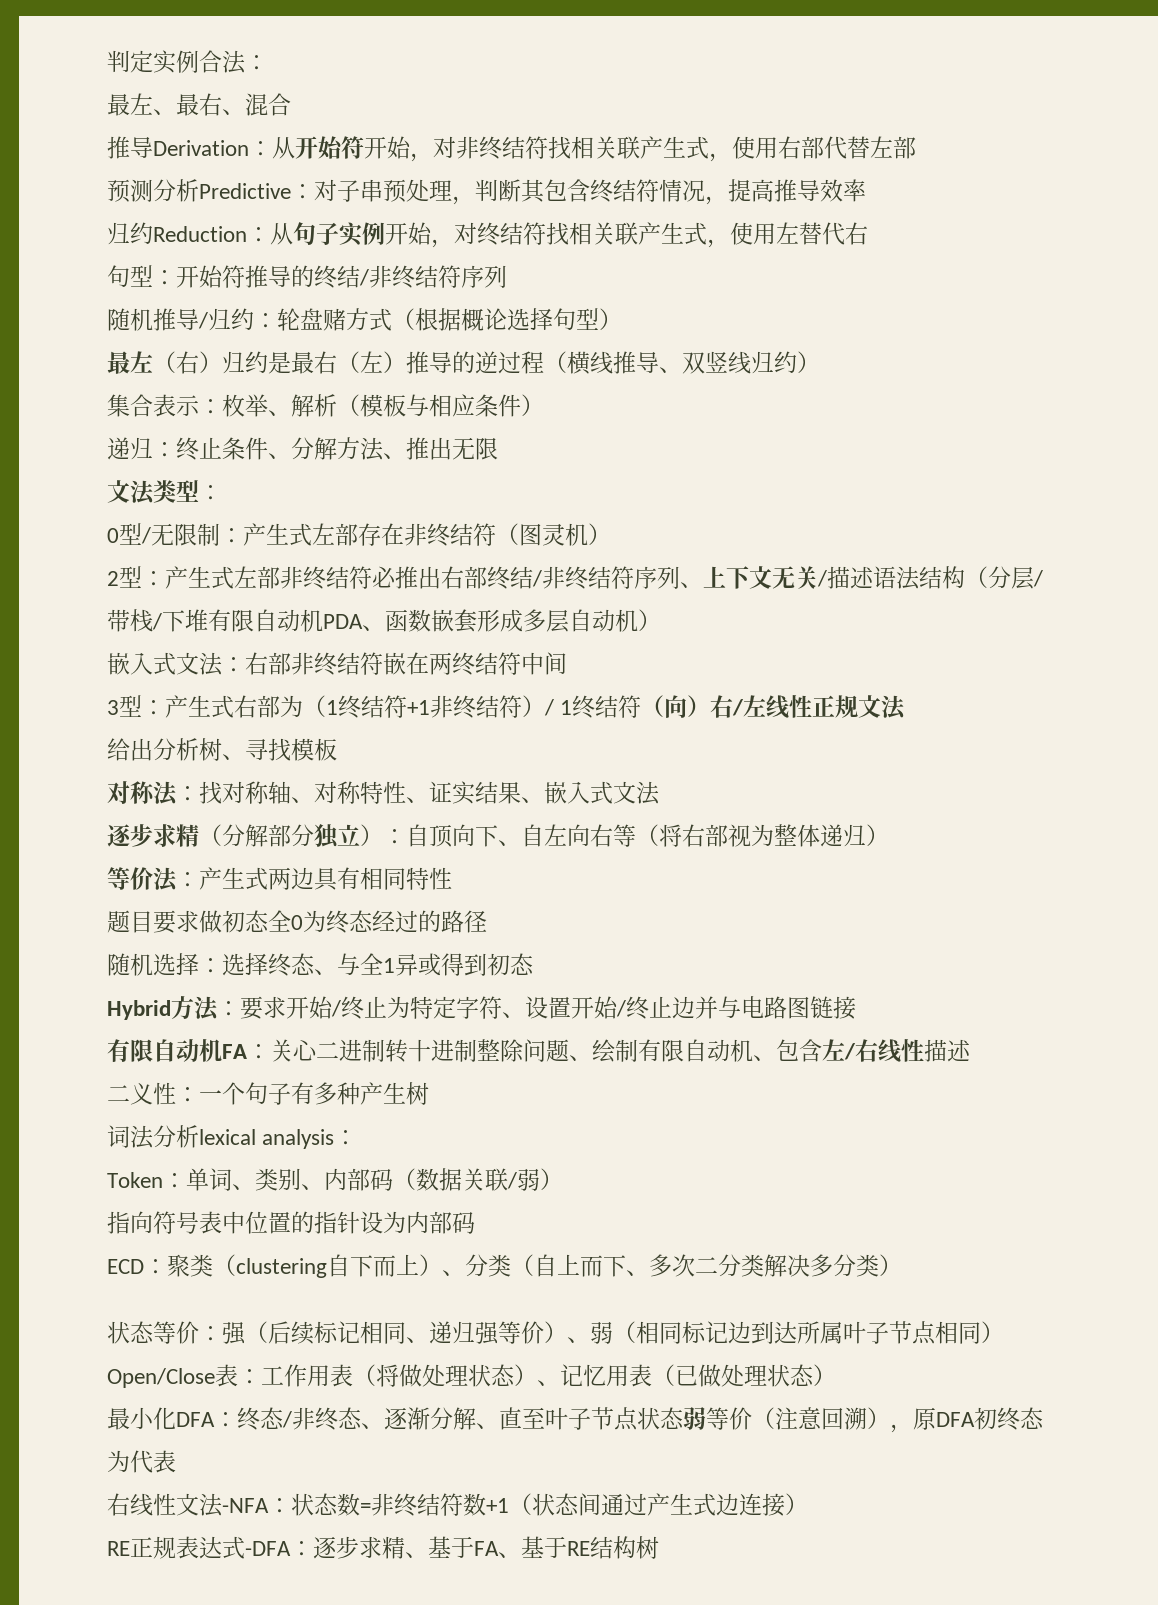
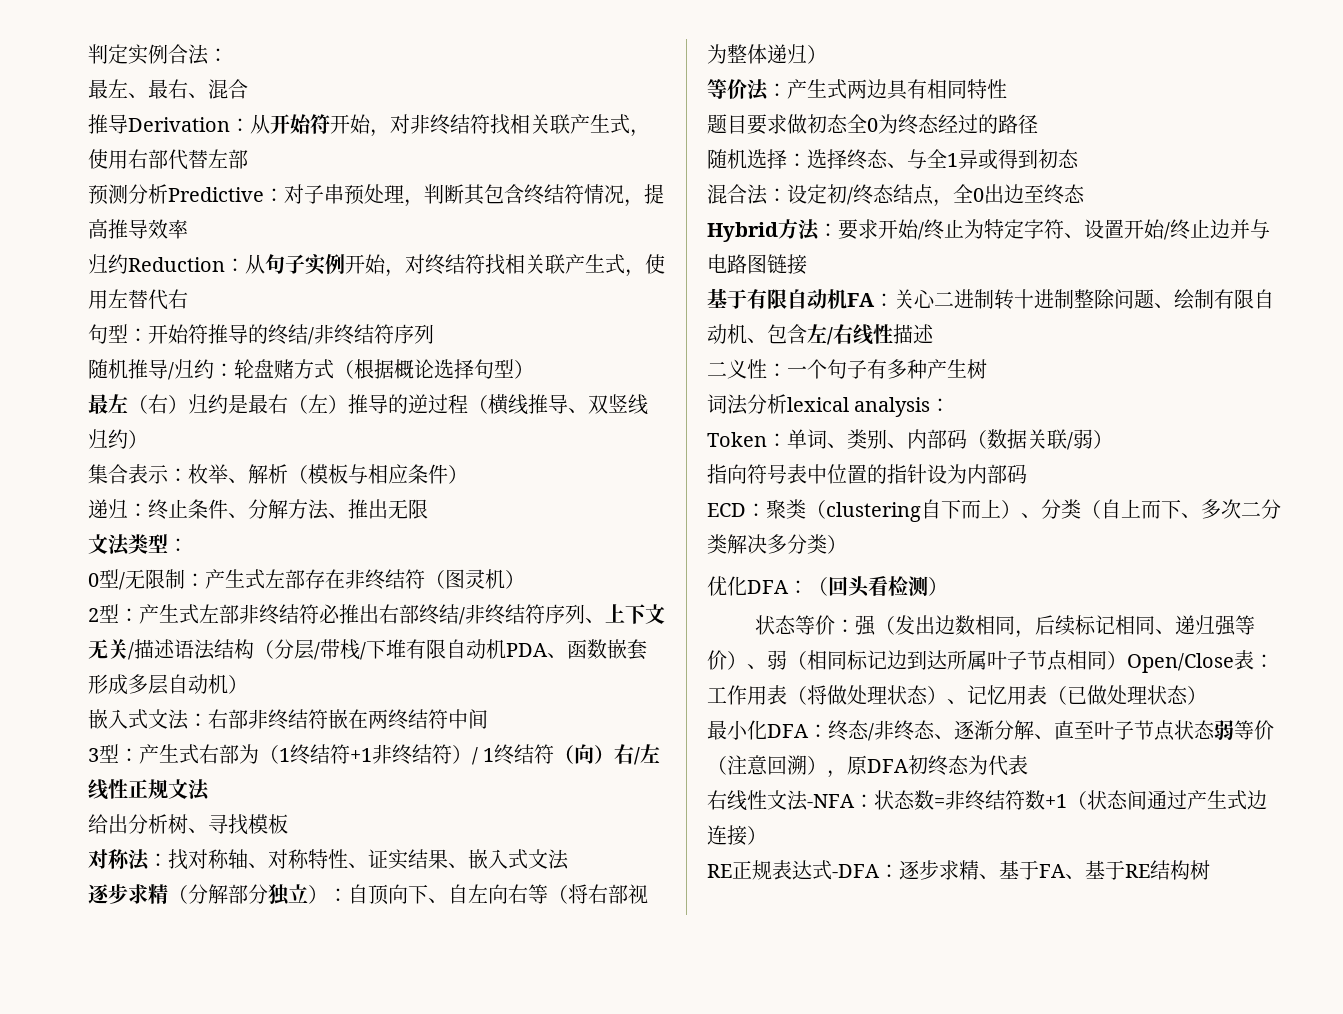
(534, 964) none -> [707,184,1085,207] // 混合法：设定初/终态结点，全0出边至终态
(856, 1007) none -> [707,288,747,309] 基于
(902, 1265) none -> [707,576,948,597] // 优化DFA：（回头看检测）
(268, 1332) none -> [895,615,1036,638] 发出边数相同，

